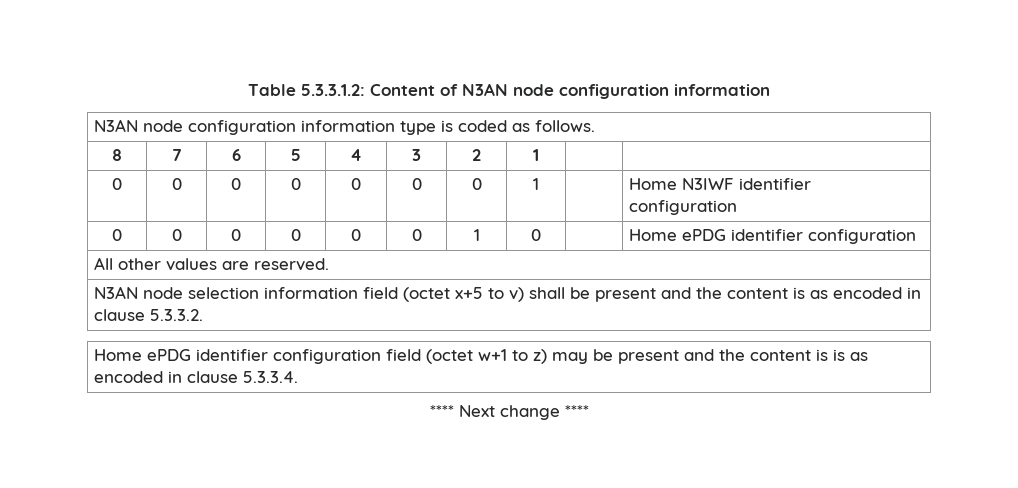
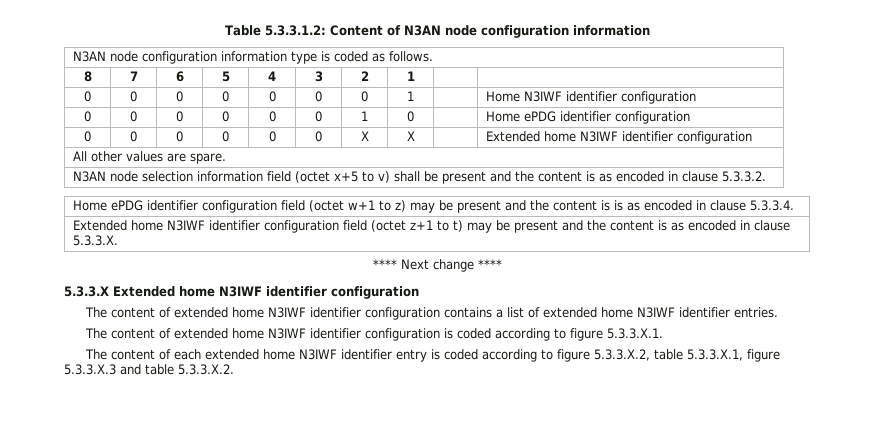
(917, 236) none -> [84,131,91,142] [130,131,137,142] [176,131,183,142] [222,131,229,142] [268,131,276,142] [315,131,322,142] [360,131,369,141] [406,131,415,141] [485,131,752,144] // 0 | 0 | 0 | 0 | 0 | 0 | X | X | | Extended home N3IWF identifier configuration
[254,258,330,271] reserved. -> [189,153,226,164] spare.
[429,405,589,420] // **** Next change **** -> [72,220,790,233] [72,235,118,246] [372,259,502,272] [64,286,419,299] [85,307,779,320] [85,328,664,341] [85,349,781,362] [64,364,234,375] // Extended home N3IWF identifier configuration field (octet z+1 to t) may be present and the content is as encoded in clause 5.3.3.X. // **** Next change **** // 5.3.3.X Extended home N3IWF identifier configuration // The content of extended home N3IWF identifier configuration contains a list of extended home N3IWF identifier entries. // The content of extended home N3IWF identifier configuration is coded according to figure 5.3.3.X.1. // The content of each extended home N3IWF identifier entry is coded according to figure 5.3.3.X.2, table 5.3.3.X.1, figure 5.3.3.X.3 and table 5.3.3.X.2.

